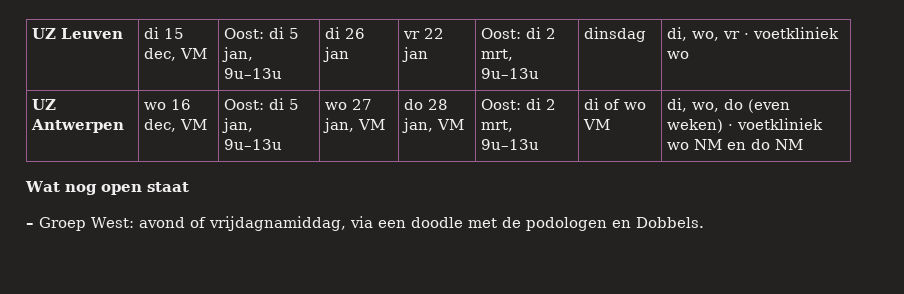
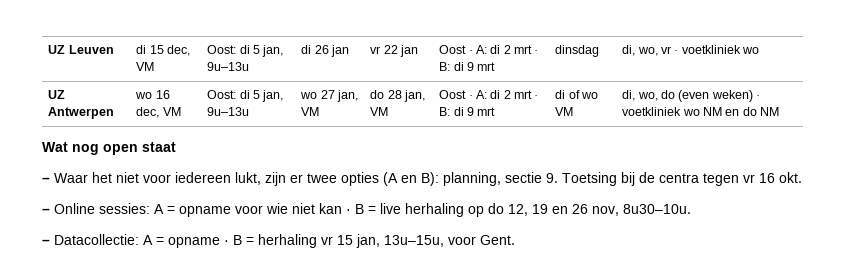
[481,27,557,39] [481,49,514,61] [481,68,540,79] Oost: di 2 mrt, 9u–13u -> [439,45,539,54] [439,62,496,71] Oost · A: di 2 mrt · B: di 9 mrt
[481,98,557,110] [481,120,514,132] [481,139,540,150] Oost: di 2 mrt, 9u–13u -> [439,90,539,99] [439,107,496,116] Oost · A: di 2 mrt · B: di 9 mrt
[39,216,704,231] Groep West: avond of vrijdagnamiddag, via een doodle met de podologen en Dobbels. -> [54,172,802,186] [42,203,691,217] [42,234,515,248] Waar het niet voor iedereen lukt, zijn er twee opties (A en B): planning, sectie 9. Toetsing bij de centra tegen vr 16 okt. // – Online sessies: A = opname voor wie niet kan · B = live herhaling op do 12, 19 en 26 nov, 8u30–10u. // – Datacollectie: A = opname · B = herhaling vr 15 jan, 13u–15u, voor Gent.

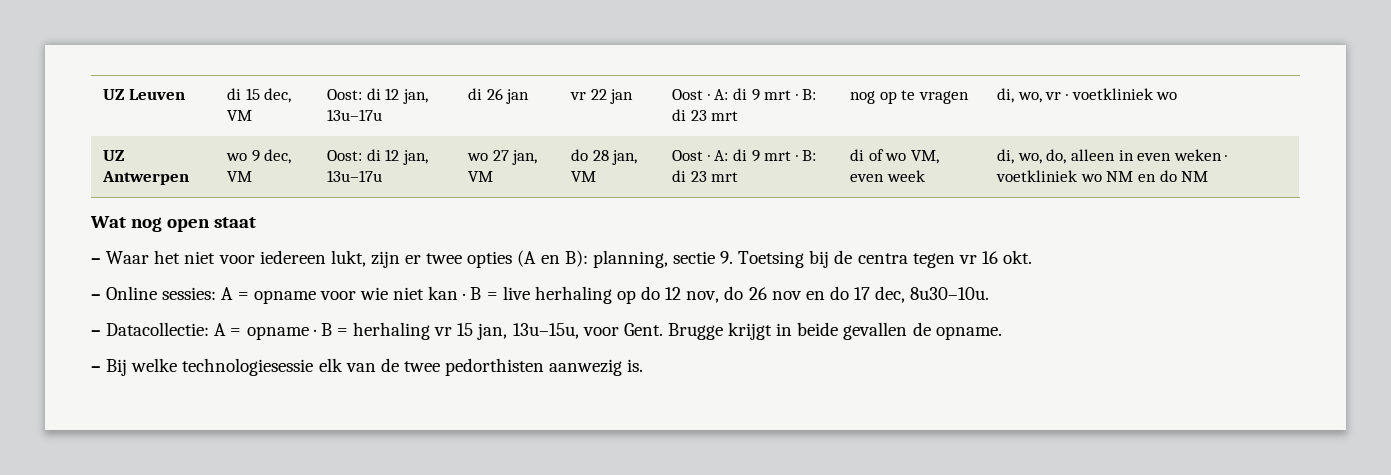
[252,45,284,57] [207,62,250,71] 5 jan, 9u–13u -> [385,88,428,104] [327,109,383,121] 12 jan, 13u–17u
[503,45,539,54] [439,62,496,71] [555,45,600,57] 2 mrt · B: di 9 mrt | dinsdag -> [751,89,817,101] [672,109,739,121] [850,90,969,104] 9 mrt · B: di 23 mrt | nog op te vragen
[155,90,170,99] [136,107,181,118] [207,90,284,102] [207,107,250,116] 16 dec, VM | Oost: di 5 jan, 9u–13u -> [251,149,292,164] [227,171,253,182] [327,149,428,165] [327,170,383,182] 9 dec, VM | Oost: di 12 jan, 13u–17u
[503,90,539,99] [439,107,474,116] 2 mrt · B: di 9 -> [751,150,817,162] [672,170,707,182] 9 mrt · B: di 23
[555,107,574,116] [622,90,753,102] VM | di, wo, do (even weken) -> [910,150,939,164] [850,170,925,182] [997,149,1222,164] VM, even week | di, wo, do, alleen in even weken
[508,204,619,216] 12, 19 en 26 nov, -> [665,286,906,303] 12 nov, do 26 nov en do 17 dec,
(515, 240) none -> [667,322,1002,340] [91,358,644,376] Brugge krijgt in beide gevallen de opname. // – Bij welke technologiesessie elk van de twee pedorthisten aanwezig is.

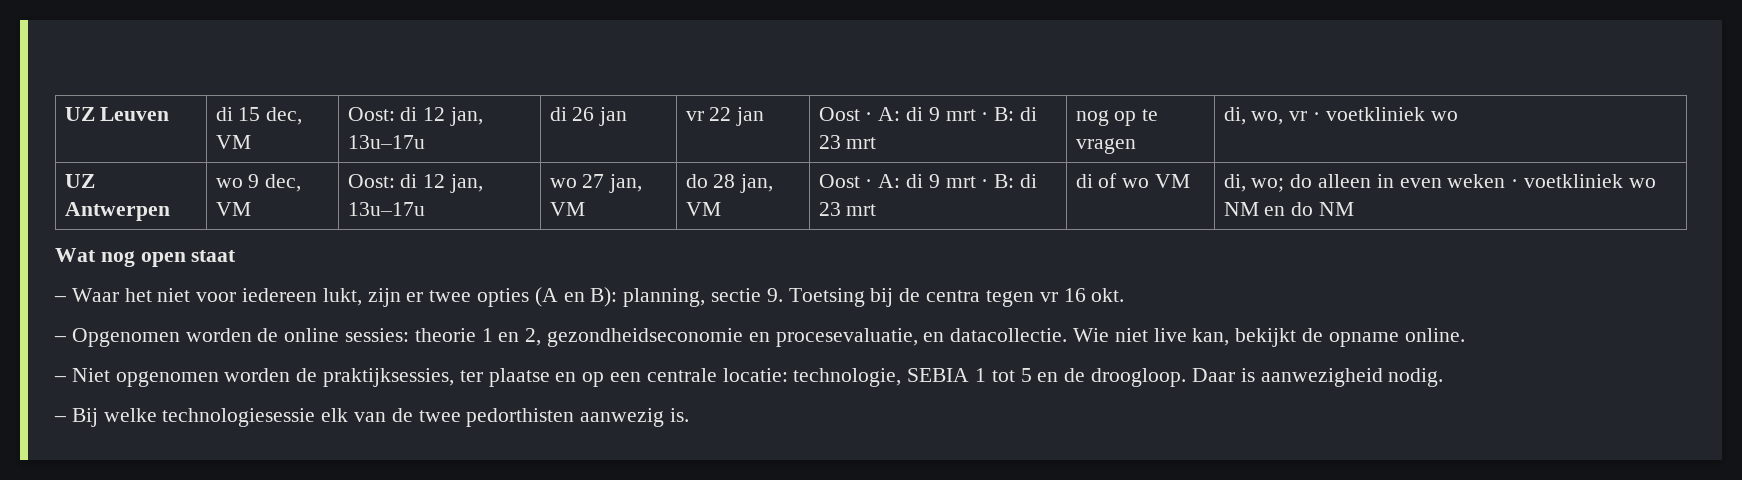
[910,150,939,164] [850,170,925,182] [997,149,1067,164] VM, even week | di, wo, do, -> [1154,174,1190,188] [1223,174,1313,192] VM | di, wo; do
[106,286,990,304] [91,322,1002,340] Online sessies: A = opname voor wie niet kan · B = live herhaling op do 12 nov, do 26 nov en do 17 dec, 8u30–10u. // – Datacollectie: A = opname · B = herhaling vr 15 jan, 13u–15u, voor Gent. Brugge krijgt in beide gevallen de opname. -> [71,328,1465,347] [54,368,1444,387] Opgenomen worden de online sessies: theorie 1 en 2, gezondheidseconomie en procesevaluatie, en datacollectie. Wie niet live kan, bekijkt de opname online. // – Niet opgenomen worden de praktijksessies, ter plaatse en op een centrale locatie: technologie, SEBIA 1 tot 5 en de droogloop. Daar is aanwezigheid nodig.

